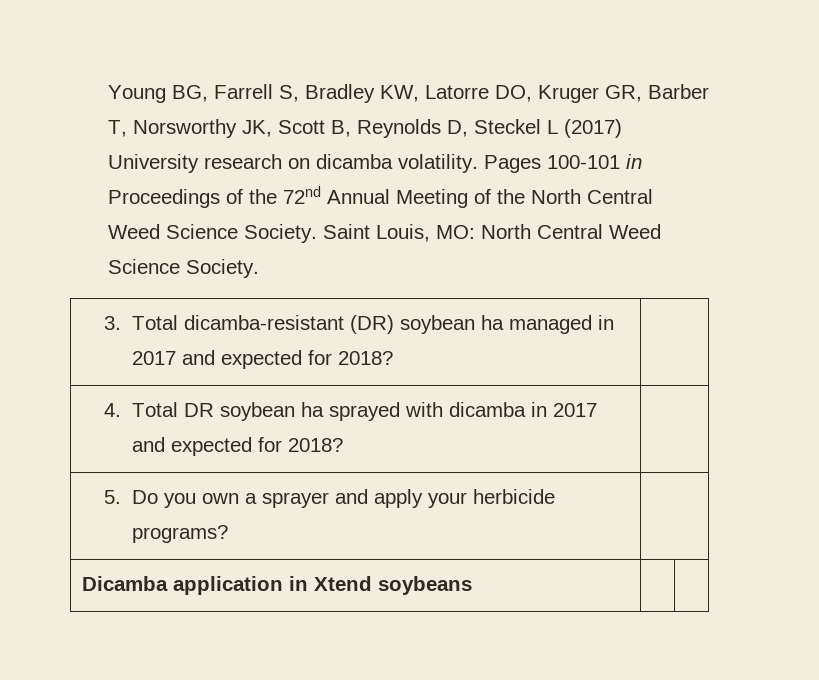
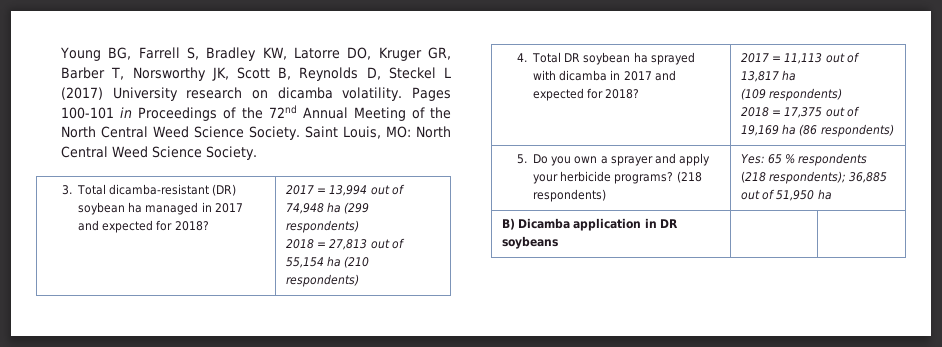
(393, 358) none -> [285,184,405,196] [285,202,370,214] [285,220,359,233] [285,238,405,250] [285,256,370,268] [285,274,359,287] 2017 = 13,994 out of 74,948 ha (299 respondents) // 2018 = 27,813 out of 55,154 ha (210 respondents)
(343, 445) none -> [740,52,860,64] [740,70,797,82] [740,88,843,101] [740,106,860,118] [740,124,894,137] 2017 = 11,113 out of 13,817 ha // (109 respondents) // 2018 = 17,375 out of 19,169 ha (86 respondents)
(228, 534) | // -> [676,171,702,183] [532,189,606,202] [740,153,868,166] [740,171,888,184] [740,189,832,201] [501,218,515,230] (218 respondents) | Yes: 65 % respondents (218 respondents); 36,885 out of 51,950 ha // B)
[313,576,372,591] Xtend -> [659,219,678,228] DR

